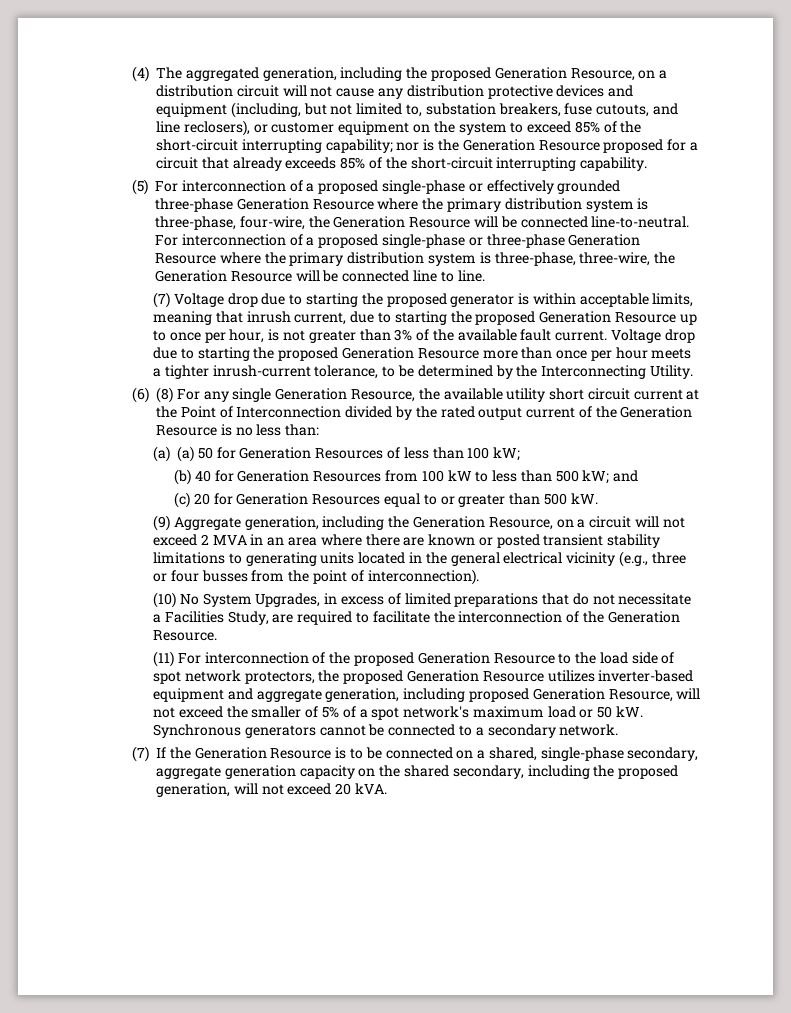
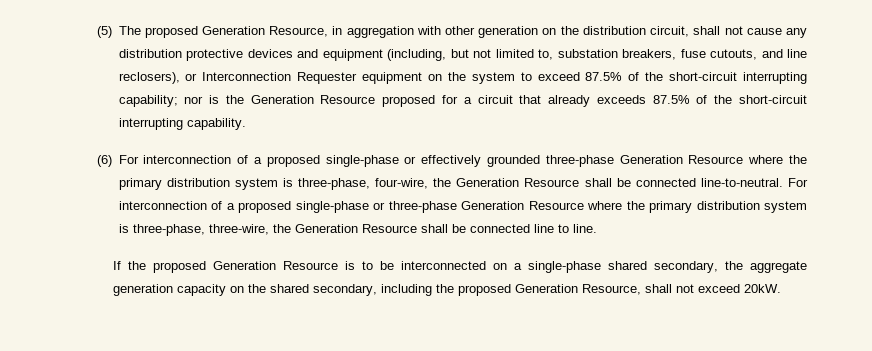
[132,66,668,82] [156,85,307,97] (4) The aggregated generation, including the proposed Generation Resource, on a distribution circuit will -> [97,26,721,38] (5) The proposed Generation Resource, in aggregation with other generation on the distribution circuit, shall
[271,122,335,133] customer -> [202,72,358,84] Interconnection Requester
[574,121,600,133] 85% -> [585,72,623,81] 87.5%
[340,157,366,169] 85% -> [652,95,690,104] 87.5%
[132,179,149,195] (5) -> [97,155,113,167] (6)
[473,216,498,227] will -> [584,178,612,187] shall
[295,270,320,281] will -> [420,224,448,233] shall
[153,292,694,308] [153,311,697,325] [153,329,695,343] [153,347,692,361] [153,365,693,379] [132,387,700,403] [156,406,693,420] [156,424,320,436] [153,446,521,462] [174,469,639,485] [174,492,598,508] [153,515,685,531] [153,534,661,548] [153,551,686,567] [153,569,479,585] [153,592,692,608] [153,611,680,625] [153,630,218,641] [153,651,675,667] [153,670,694,684] [153,688,701,702] [153,706,644,720] [153,724,619,738] [132,746,191,762] (7) Voltage drop due to starting the proposed generator is within acceptable limits, meaning that inrush current, due to starting the proposed Generation Resource up to once per hour, is not greater than 3% of the available fault current. Voltage drop due to starting the proposed Generation Resource more than once per hour meets a tighter inrush-current tolerance, to be determined by the Interconnecting Utility. // (6) (8) For any single Generation Resource, the available utility short circuit current at the Point of Interconnection divided by the rated output current of the Generation Resource is no less than: // (a) (a) 50 for Generation Resources of less than 100 kW; // (b) 40 for Generation Resources from 100 kW to less than 500 kW; and // (c) 20 for Generation Resources equal to or greater than 500 kW. // (9) Aggregate generation, including the Generation Resource, on a circuit will not exceed 2 MVA in an area where there are known or posted transient stability limitations to generating units located in the general electrical vicinity (e.g., three or four busses from the point of interconnection). // (10) No System Upgrades, in excess of limited preparations that do not necessitate a Facilities Study, are required to facilitate the interconnection of the Generation Resource. // (11) For interconnection of the proposed Generation Resource to the load side of spot network protectors, the proposed Generation Resource utilizes inverter-based equipment and aggregate generation, including proposed Generation Resource, will not exceed the smaller of 5% of a spot network's maximum load or 50 kW. Synchronous generators cannot be connected to a secondary network. // (7) If the -> [113,261,207,273] If the proposed
[385,747,699,761] connected on a shared, single-phase secondary, -> [401,261,744,273] interconnected on a single-phase shared secondary, the
[156,783,387,797] generation, will not exceed 20 kVA. -> [515,284,782,295] Generation Resource, shall not exceed 20kW.

